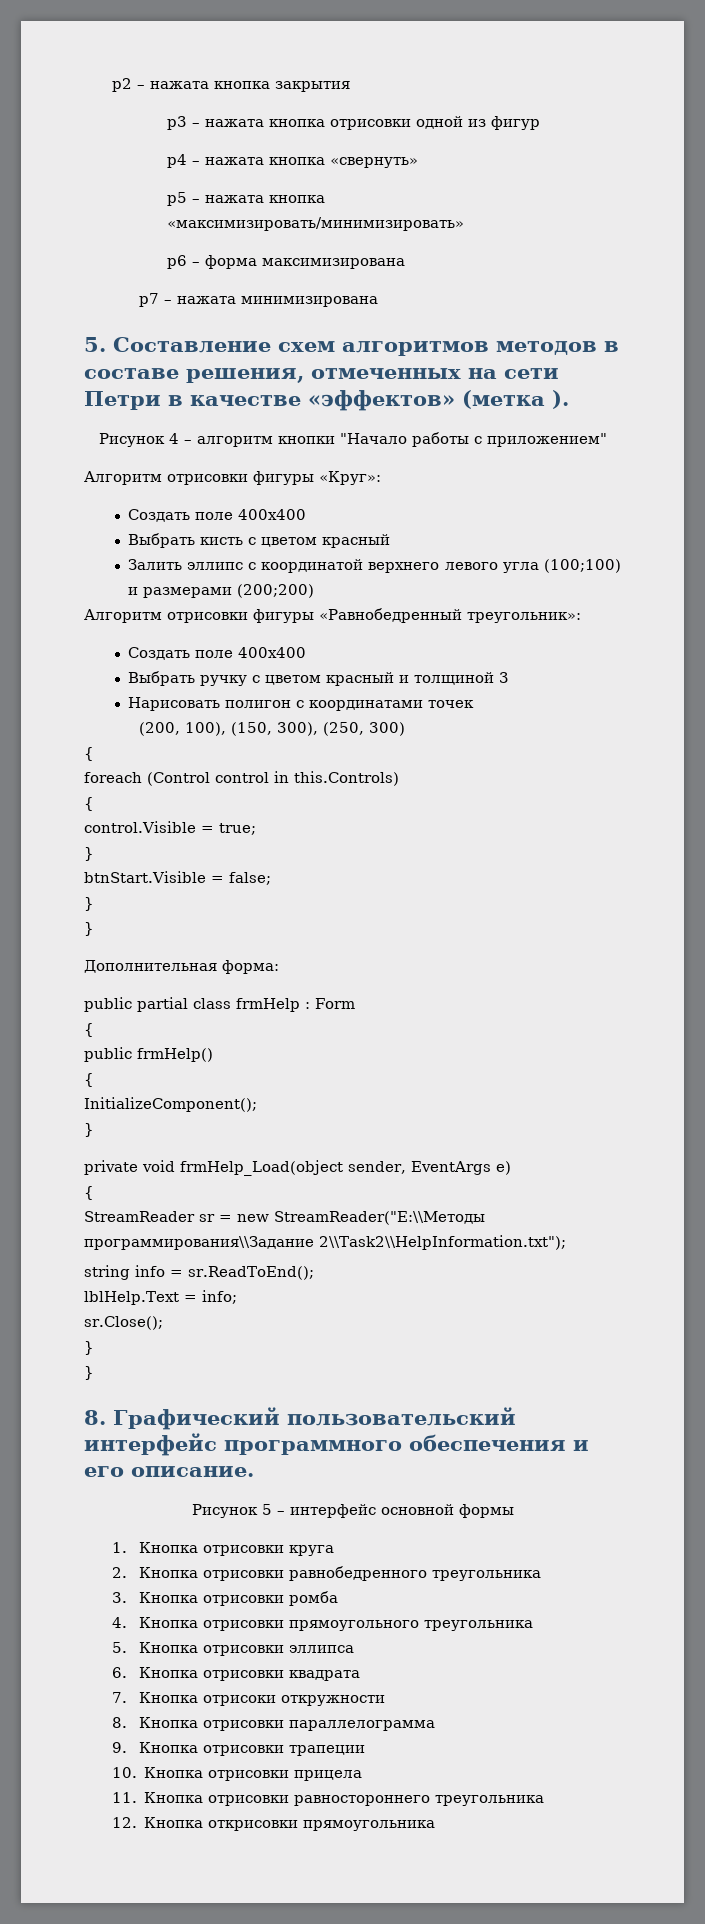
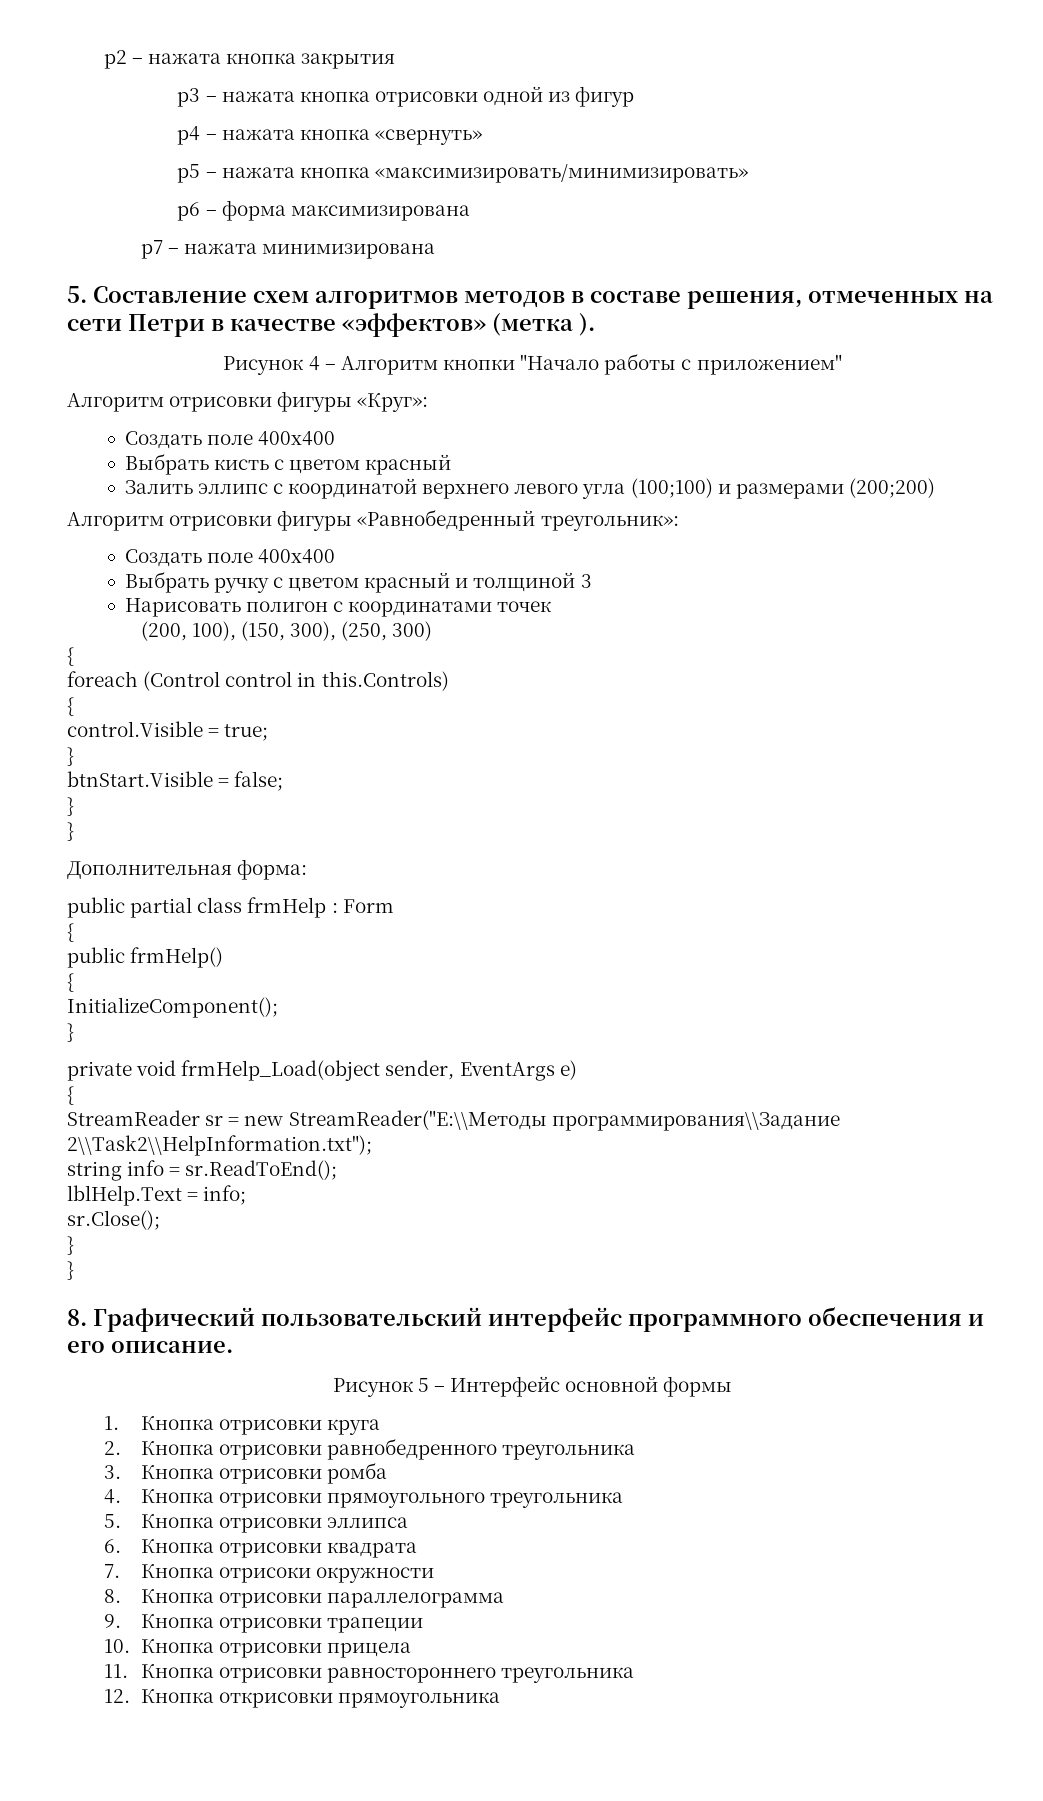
[196,436,273,447] алгоритм -> [340,356,438,375] Алгоритм
[289,1504,376,1518] интерфейс -> [450,1376,561,1397] Интерфейс
[281,1695,386,1706] откружности -> [315,1567,434,1583] окружности

